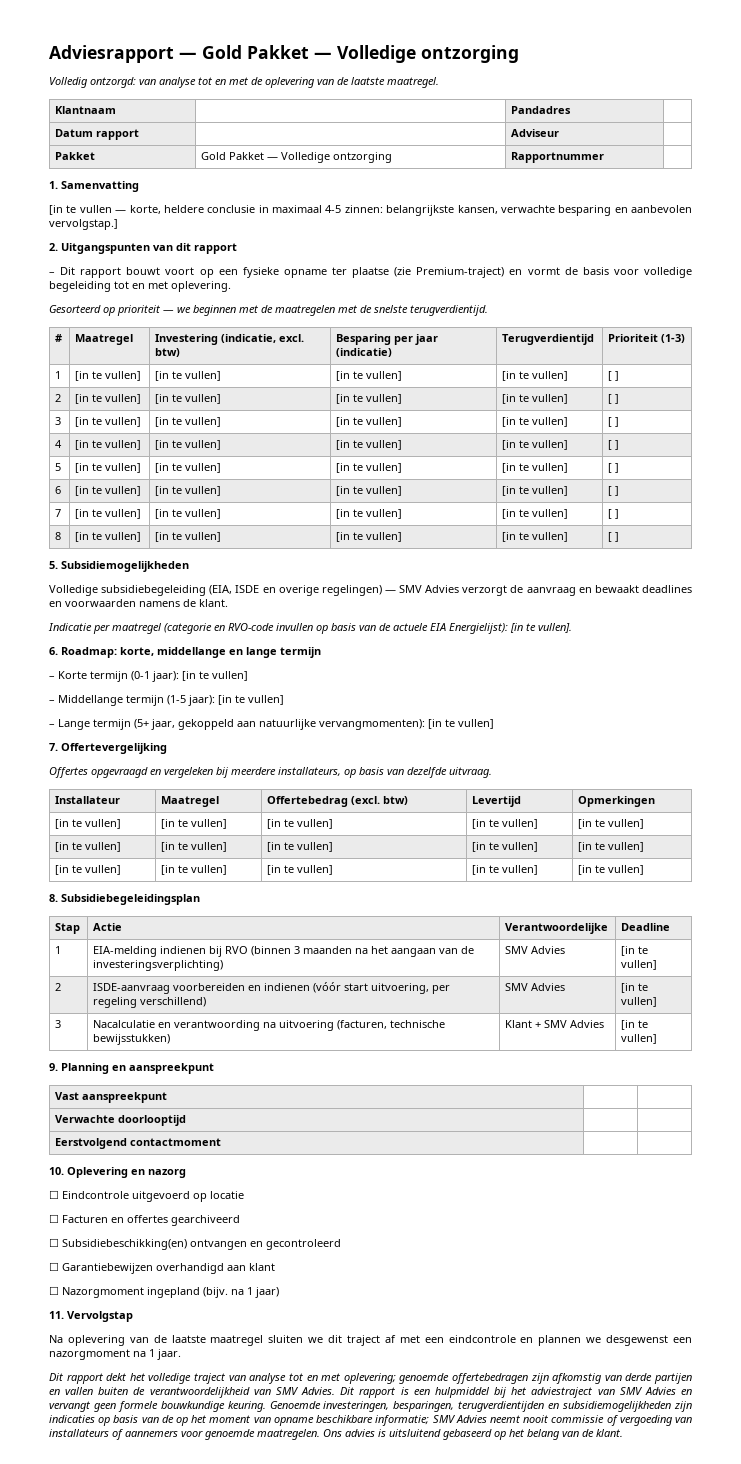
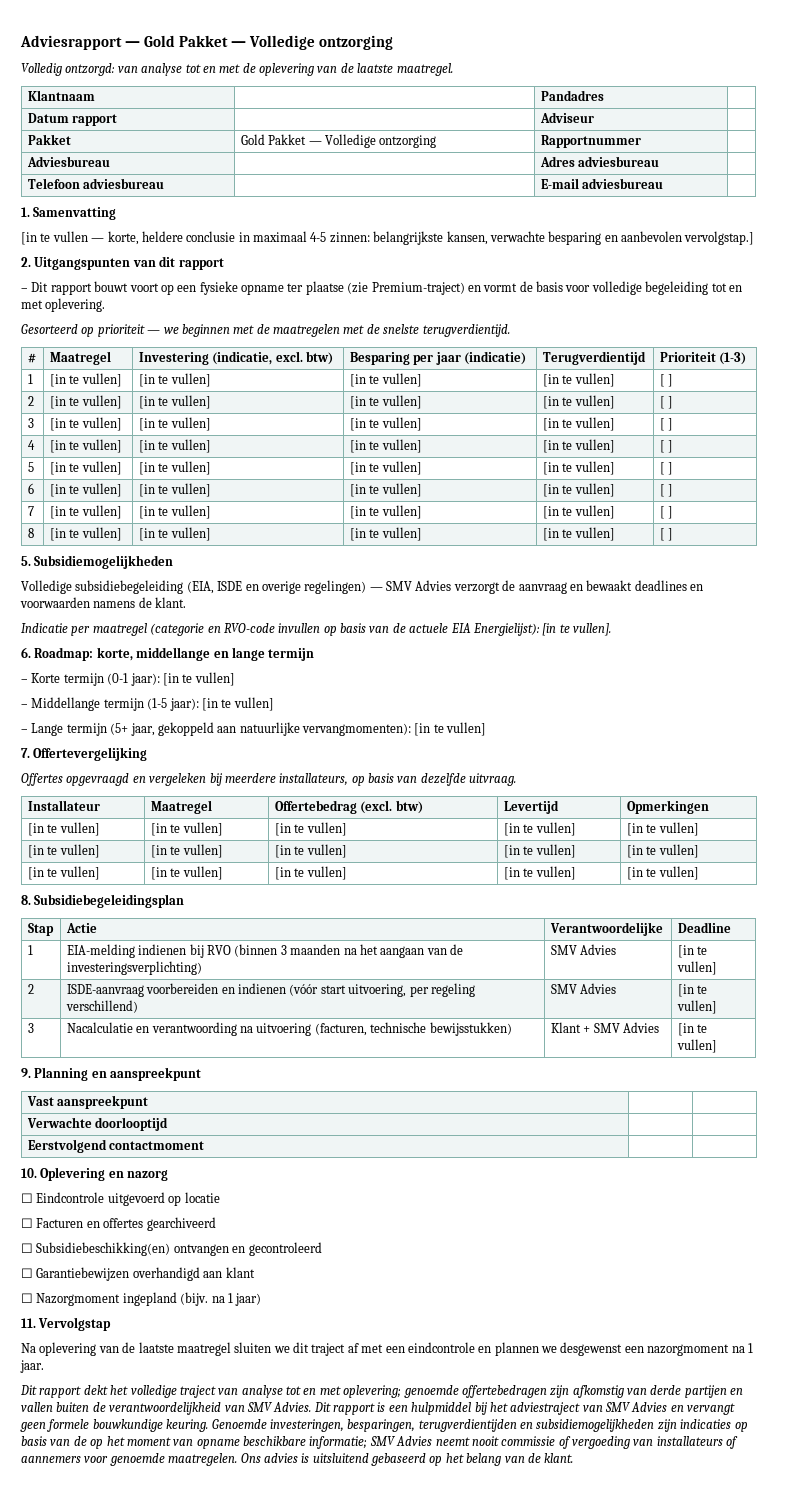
(605, 157) none -> [26,156,110,167] [539,156,660,167] [27,178,165,189] [540,178,664,189] // Adviesbureau | | Adres adviesbureau | // Telefoon adviesbureau | | E-mail adviesbureau |

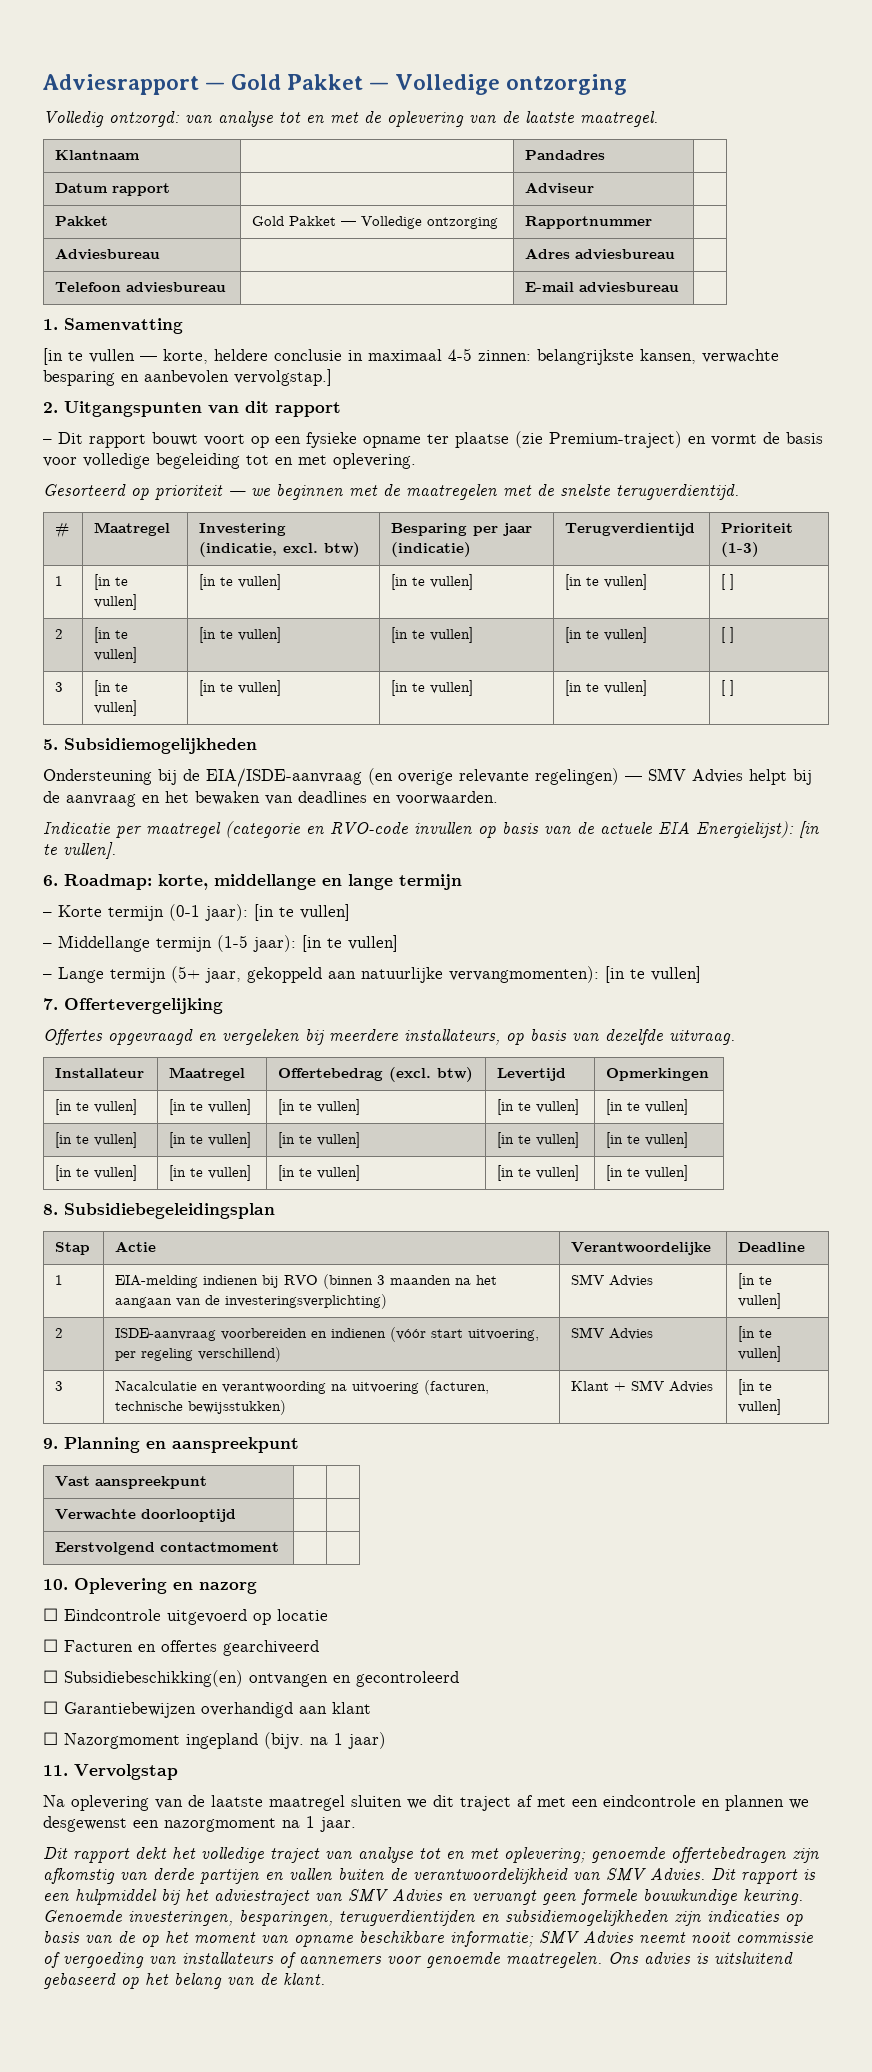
[27,440,35,450] [49,439,122,453] [138,439,211,453] [349,439,422,453] [542,439,615,453] [659,440,674,453] [27,462,34,472] [49,461,122,475] [138,461,211,475] [349,461,422,475] [542,461,615,475] [659,462,674,475] [27,483,34,494] [49,483,122,497] [138,483,211,497] [349,483,422,497] [542,483,615,497] [659,484,674,497] [27,506,34,516] [49,505,122,519] [138,505,211,519] [349,505,422,519] [542,505,615,519] [659,506,674,519] [27,528,34,538] [49,527,122,541] [138,527,211,541] [349,527,422,541] [542,527,615,541] [659,528,674,541] [21,555,174,569] [21,580,301,594] // 4 | [in te vullen] | [in te vullen] | [in te vullen] | [in te vullen] | [ ] // 5 | [in te vullen] | [in te vullen] | [in te vullen] | [in te vullen] | [ ] // 6 | [in te vullen] | [in te vullen] | [in te vullen] | [in te vullen] | [ ] // 7 | [in te vullen] | [in te vullen] | [in te vullen] | [in te vullen] | [ ] // 8 | [in te vullen] | [in te vullen] | [in te vullen] | [in te vullen] | [ ] // 5. Subsidiemogelijkheden // Volledige subsidiebegeleiding (EIA, ISDE en overige -> [43,738,257,754] [43,768,529,787] // 5. Subsidiemogelijkheden // Ondersteuning bij de EIA/ISDE-aanvraag (en overige relevante
[453,582,500,594] verzorgt -> [749,769,812,785] helpt bij
[586,580,703,591] [20,597,187,608] bewaakt deadlines en voorwaarden namens de klant. -> [165,791,498,805] het bewaken van deadlines en voorwaarden.

